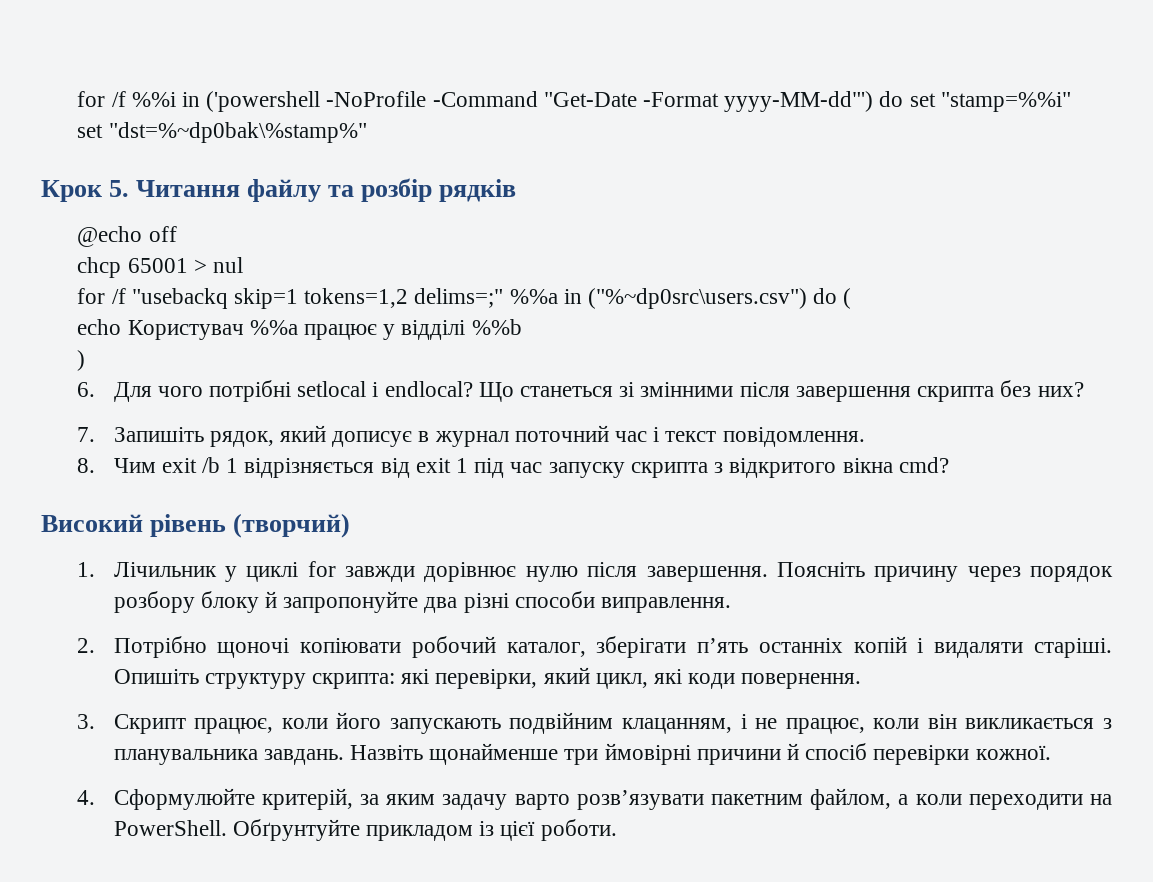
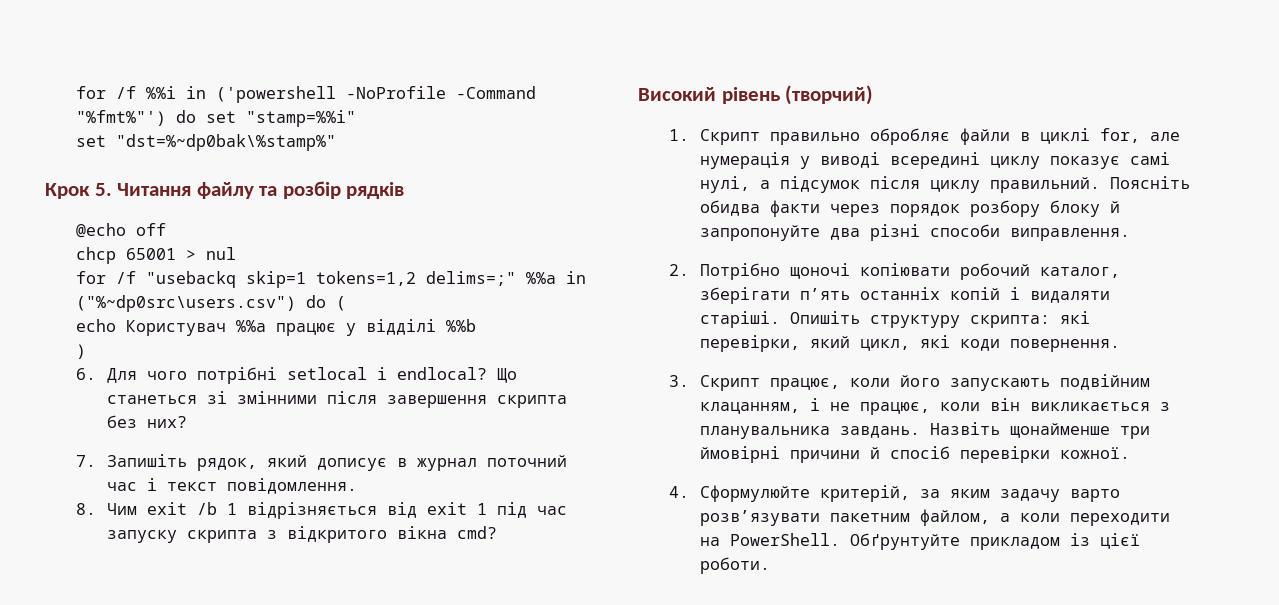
[543,91,874,112] "Get-Date -Format yyyy-MM-dd"') -> [75,110,166,126] "%fmt%"')
[113,561,959,582] Лічильник у циклі for завжди дорівнює нулю після завершення. Поясніть причину -> [699,128,1180,145] [699,152,1170,169] [699,176,1190,193] [699,200,820,217] Скрипт правильно обробляє файли в циклі for, але нумерація у виводі всередині циклу показує самі нулі, а підсумок після циклу правильний. Поясніть обидва факти

